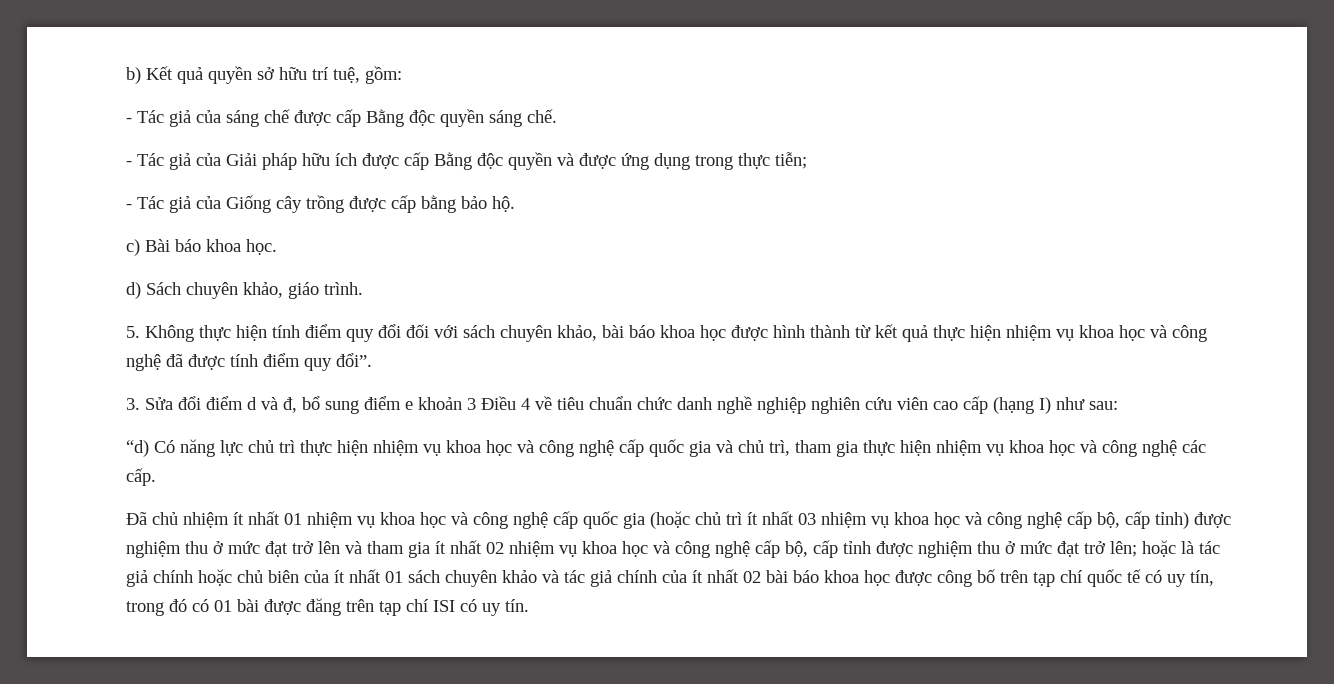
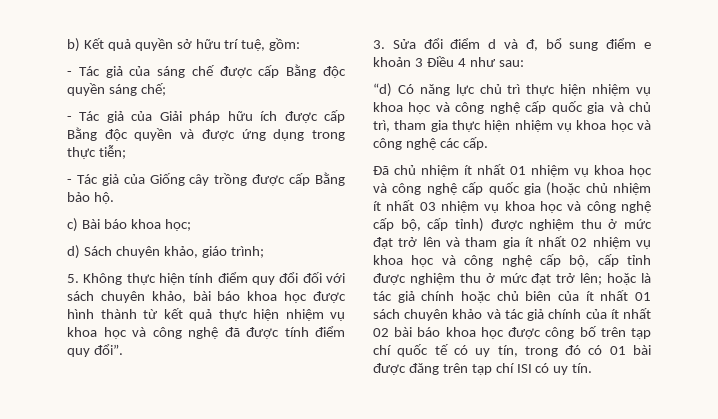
[527,109,557,123] chế. -> [140,83,166,96] chế;
[421,195,456,213] bằng -> [315,172,345,186] Bằng
[246,239,277,255] học. -> [164,219,191,231] học;
[324,282,363,295] trình. -> [230,246,264,258] trình;
[535,396,1051,414] về tiêu chuẩn chức danh nghề nghiệp nghiên cứu viên cao cấp (hạng I) -> (466, 62) none
[726,512,742,525] trì -> [613,183,651,195] nhiệm

